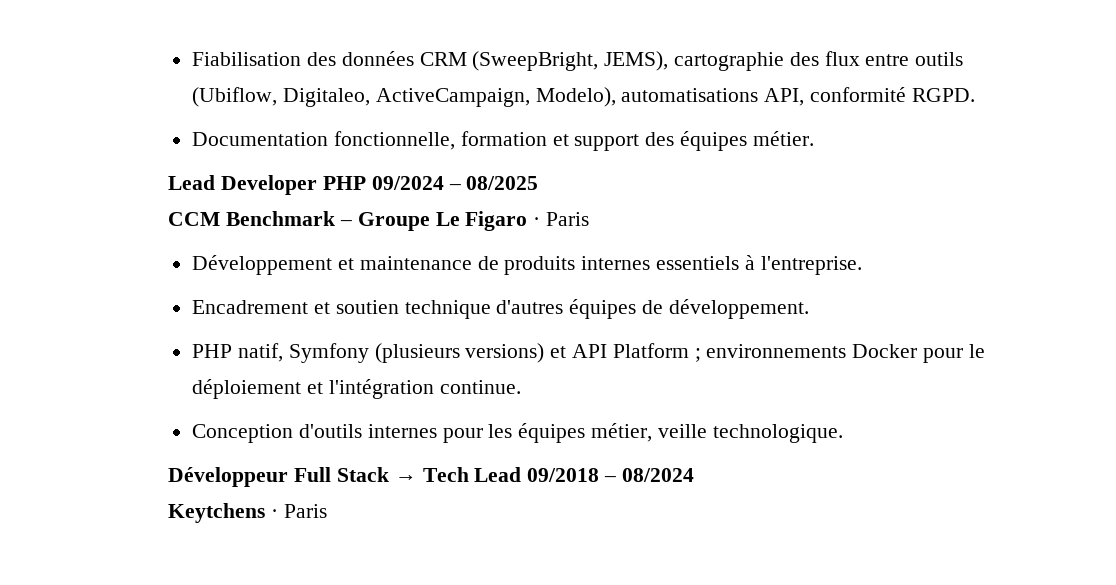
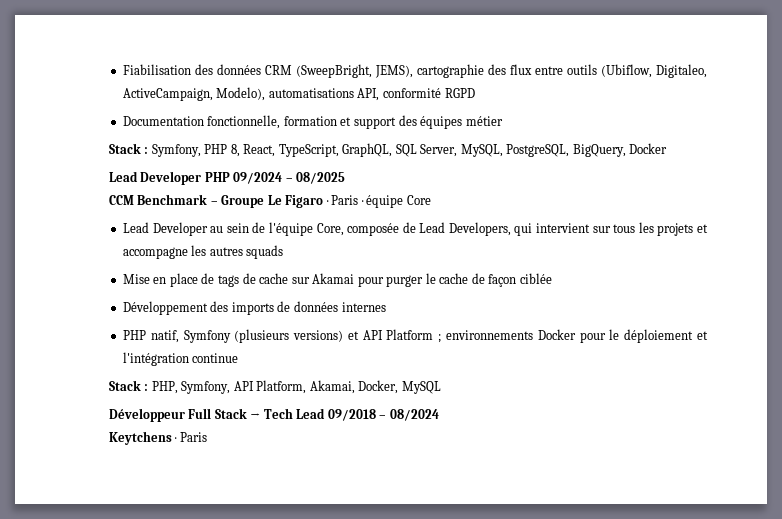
[911,88,975,102] RGPD. -> [444,88,475,98] RGPD
[752,131,814,146] métier. -> [465,116,503,126] [108,143,668,157] métier // Stack : Symfony, PHP 8, React, TypeScript, GraphQL, SQL Server, MySQL, PostgreSQL, BigQuery, Docker
[192,255,862,275] [192,299,809,319] // Développement et maintenance de produits internes essentiels à l'entreprise. // Encadrement et soutien technique d'autres équipes de développement. -> [361,195,431,208] [122,222,708,236] [122,245,284,259] [122,273,552,287] [122,301,386,315] · équipe Core // Lead Developer au sein de l'équipe Core, composée de Lead Developers, qui intervient sur tous les projets et accompagne les autres squads // Mise en place de tags de cache sur Akamai pour purger le cache de façon ciblée // Développement des imports de données internes
[439,380,521,394] [192,423,843,443] continue. // Conception d'outils internes pour les équipes métier, veille technologique. -> [192,353,239,363] [108,380,441,394] continue // Stack : PHP, Symfony, API Platform, Akamai, Docker, MySQL

